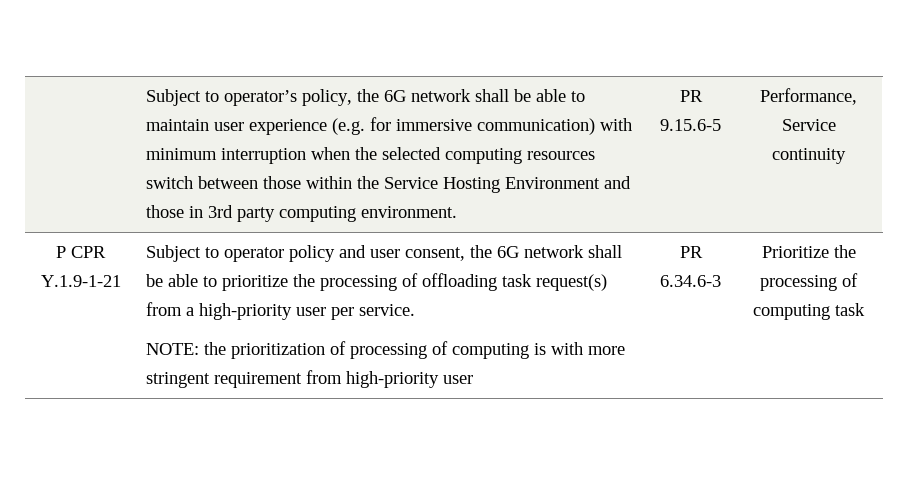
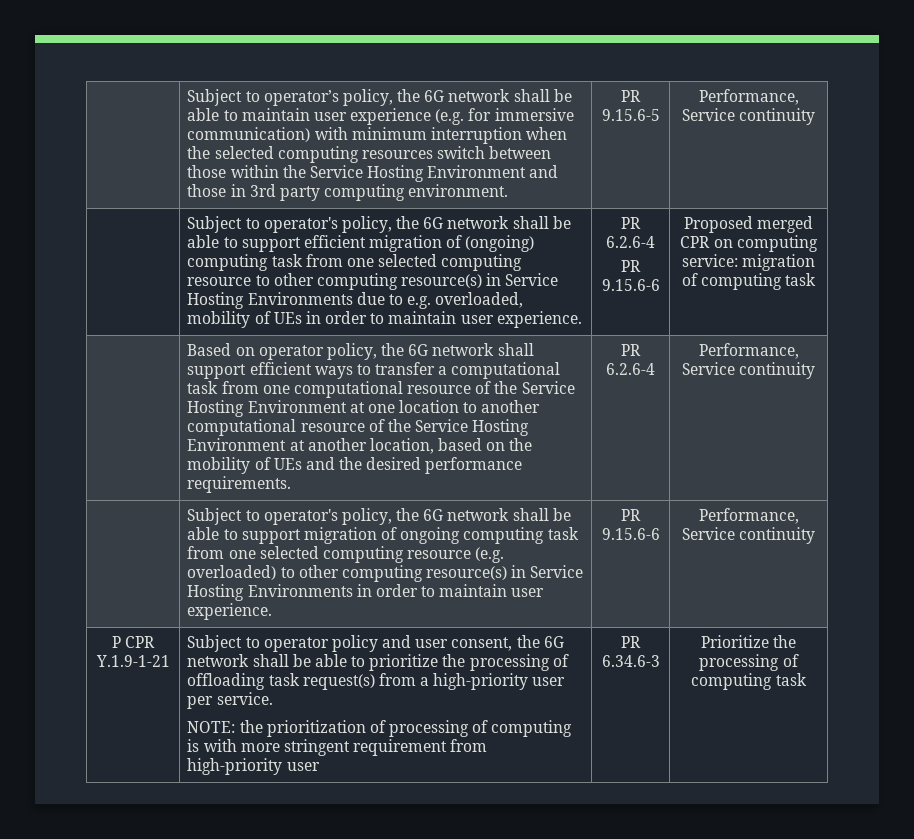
(846, 156) none -> [187,216,571,233] [187,235,535,252] [187,254,523,271] [187,273,559,290] [187,292,524,309] [187,311,582,328] [621,217,641,229] [606,236,655,248] [621,260,641,272] [601,279,660,291] [683,216,814,233] [680,235,818,252] [681,254,816,271] [681,273,817,290] [187,343,534,360] [187,362,561,379] [187,381,575,398] [187,400,541,417] [187,419,530,436] [187,438,533,454] [187,457,523,474] [187,476,292,493] [621,344,641,356] [606,363,655,375] [698,343,799,359] [681,362,816,379] [187,508,571,525] [187,527,579,544] [187,546,505,563] [187,565,584,582] [187,584,545,601] [187,603,273,620] [621,509,641,521] [601,528,660,540] [698,508,799,524] [681,527,816,544] // | Subject to operator's policy, the 6G network shall be able to support efficient migration of (ongoing) computing task from one selected computing resource to other computing resource(s) in Service Hosting Environments due to e.g. overloaded, mobility of UEs in order to maintain user experience. | PR 6.2.6-4 // PR 9.15.6-6 | Proposed merged CPR on computing service: migration of computing task // | Based on operator policy, the 6G network shall support efficient ways to transfer a computational task from one computational resource of the Service Hosting Environment at one location to another computational resource of the Service Hosting Environment at another location, based on the mobility of UEs and the desired performance requirements. | PR 6.2.6-4 | Performance, Service continuity // | Subject to operator's policy, the 6G network shall be able to support migration of ongoing computing task from one selected computing resource (e.g. overloaded) to other computing resource(s) in Service Hosting Environments in order to maintain user experience. | PR 9.15.6-6 | Performance, Service continuity

